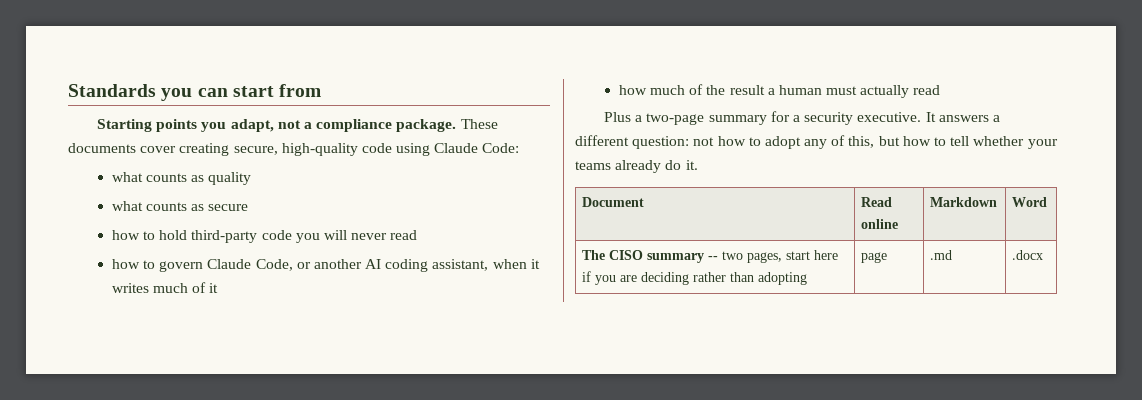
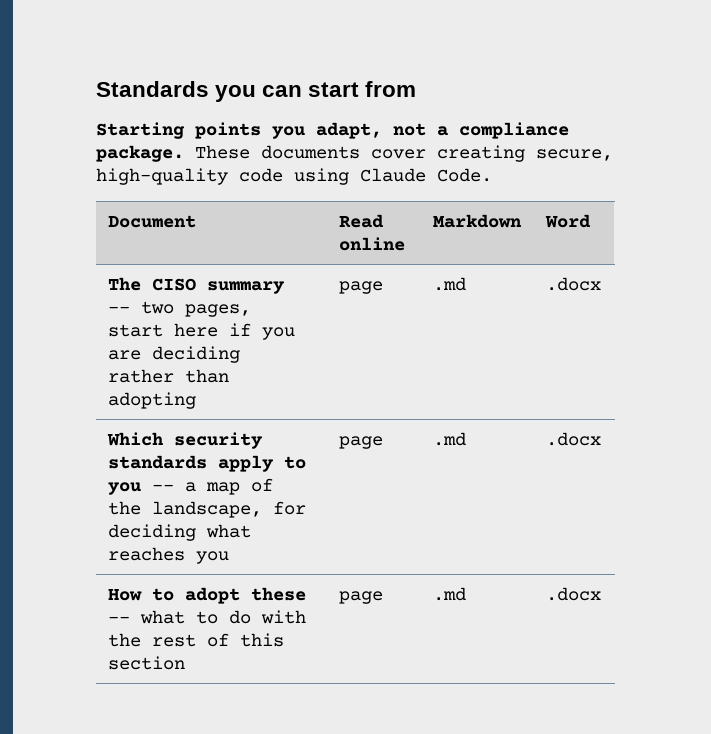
[482,143,520,153] [111,172,252,185] [111,201,249,211] [111,230,418,243] [111,259,540,272] [111,282,219,293] [618,84,941,98] [604,111,1000,125] [575,135,1058,149] [575,160,698,173] Code: // what counts as quality // what counts as secure // how to hold third-party code you will never read // how to govern Claude Code, or another AI coding assistant, when it writes much of it // how much of the result a human must actually read // Plus a two-page summary for a security executive. It answers a different question: not how to adopt any of this, but how to tell whether your teams already do it. -> [437,168,492,182] Code.
(1044, 255) none -> [106,432,263,449] [107,455,306,472] [107,478,273,495] [107,501,306,518] [107,524,251,541] [107,547,229,564] [338,436,383,449] [432,432,466,446] [545,432,601,446] [107,587,306,604] [107,610,306,624] [107,633,284,647] [107,656,185,670] [338,591,383,604] [432,587,466,601] [545,587,601,601] // Which security standards apply to you -- a map of the landscape, for deciding what reaches you | page | .md | .docx // How to adopt these -- what to do with the rest of this section | page | .md | .docx

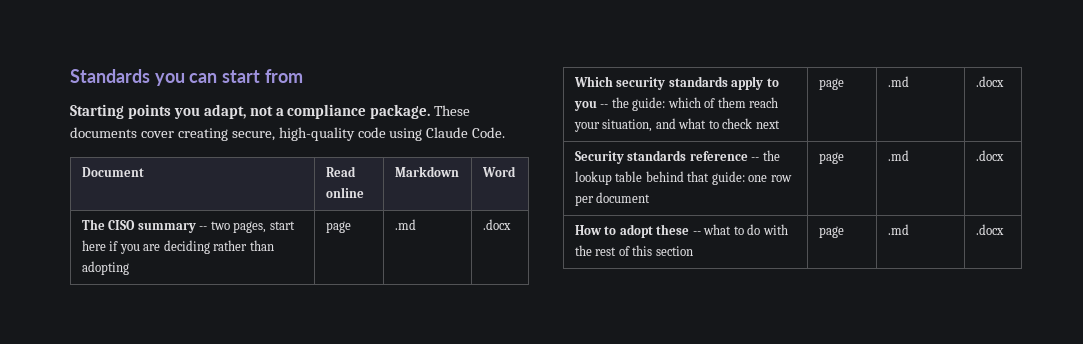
[184,478,273,495] [107,501,306,518] [107,524,251,541] [107,547,229,564] a map of the landscape, for deciding what reaches you -> [611,97,779,111] [573,118,780,132] [818,78,844,90] [887,76,909,87] [975,76,1004,87] [574,150,780,164] [574,171,792,185] [574,192,651,206] the guide: which of them reach your situation, and what to check next | page | .md | .docx // Security standards reference -- the lookup table behind that guide: one row per document

